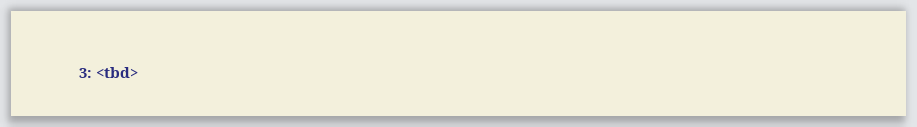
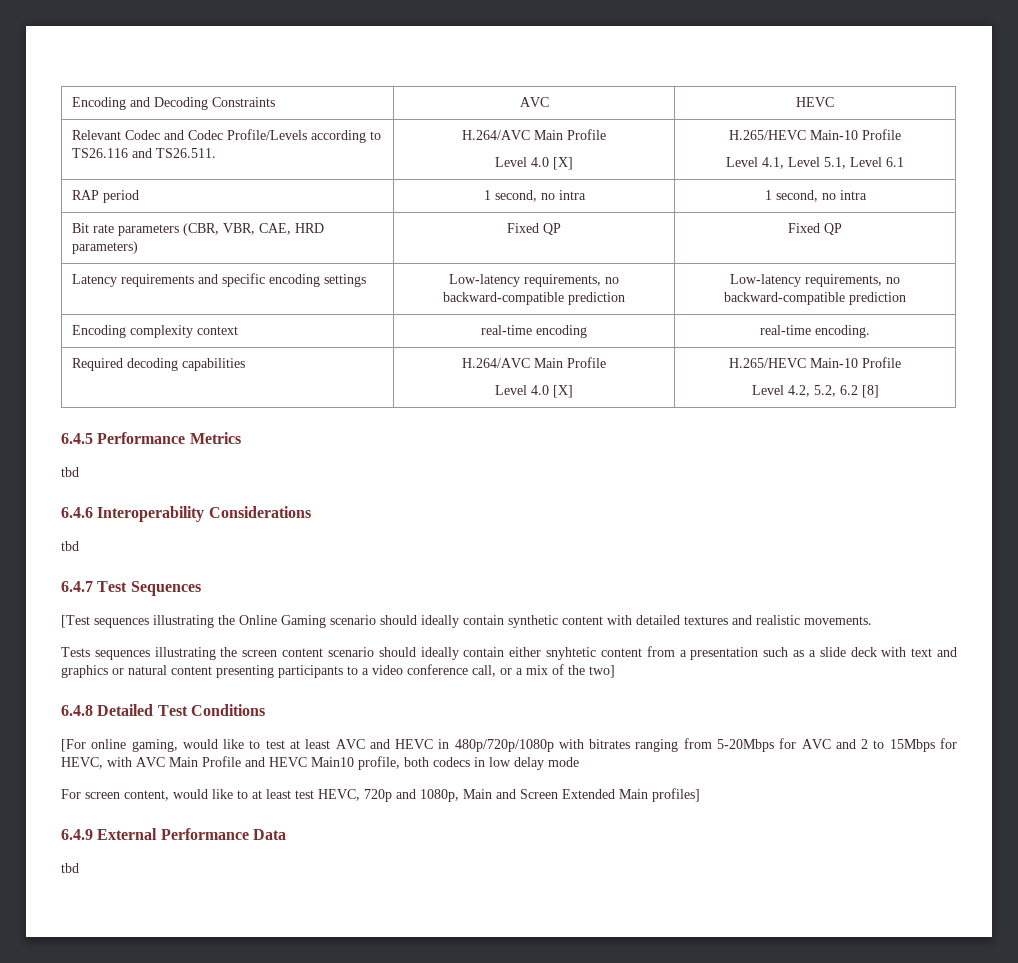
[79,67,139,78] 3: <tbd> -> [72,97,276,110] [519,97,549,107] [796,97,834,107] [72,129,382,143] [72,148,217,158] [461,129,606,140] [494,157,573,170] [729,129,901,140] [726,157,904,169] [72,190,140,203] [483,190,586,202] [764,190,867,202] [72,223,325,236] [72,241,139,254] [506,223,561,235] [788,223,842,235] [72,273,367,287] [448,274,619,287] [442,292,625,305] [730,274,900,287] [724,292,906,305] [72,325,239,338] [480,325,587,338] [760,325,870,338] [72,358,246,371] [461,357,606,368] [494,385,573,398] [729,357,901,368] [751,385,879,398] [61,432,241,444] [61,467,79,477] [61,506,311,522] [61,541,79,551] [61,581,201,596] [61,615,872,628] [61,646,958,660] [61,664,615,678] [61,704,265,716] [61,738,957,752] [61,756,579,770] [61,788,700,802] [61,828,286,840] [61,863,79,873] Encoding and Decoding Constraints | AVC | HEVC // Relevant Codec and Codec Profile/Levels according to TS26.116 and TS26.511. | H.264/AVC Main Profile // Level 4.0 [X] | H.265/HEVC Main-10 Profile // Level 4.1, Level 5.1, Level 6.1 // RAP period | 1 second, no intra | 1 second, no intra // Bit rate parameters (CBR, VBR, CAE, HRD parameters) | Fixed QP | Fixed QP // Latency requirements and specific encoding settings | Low-latency requirements, no backward-compatible prediction | Low-latency requirements, no backward-compatible prediction // Encoding complexity context | real-time encoding | real-time encoding. // Required decoding capabilities | H.264/AVC Main Profile // Level 4.0 [X] | H.265/HEVC Main-10 Profile // Level 4.2, 5.2, 6.2 [8] // 6.4.5 Performance Metrics // tbd // 6.4.6 Interoperability Considerations // tbd // 6.4.7 Test Sequences // [Test sequences illustrating the Online Gaming scenario should ideally contain synthetic content with detailed textures and realistic movements. // Tests sequences illustrating the screen content scenario should ideally contain either snyhtetic content from a presentation such as a slide deck with text and graphics or natural content presenting participants to a video conference call, or a mix of the two] // 6.4.8 Detailed Test Conditions // [For online gaming, would like to test at least AVC and HEVC in 480p/720p/1080p with bitrates ranging from 5-20Mbps for AVC and 2 to 15Mbps for HEVC, with AVC Main Profile and HEVC Main10 profile, both codecs in low delay mode // For screen content, would like to at least test HEVC, 720p and 1080p, Main and Screen Extended Main profiles] // 6.4.9 External Performance Data // tbd

